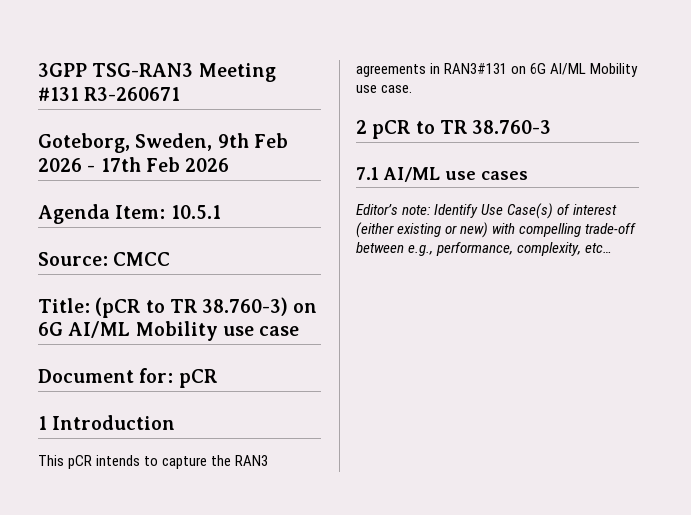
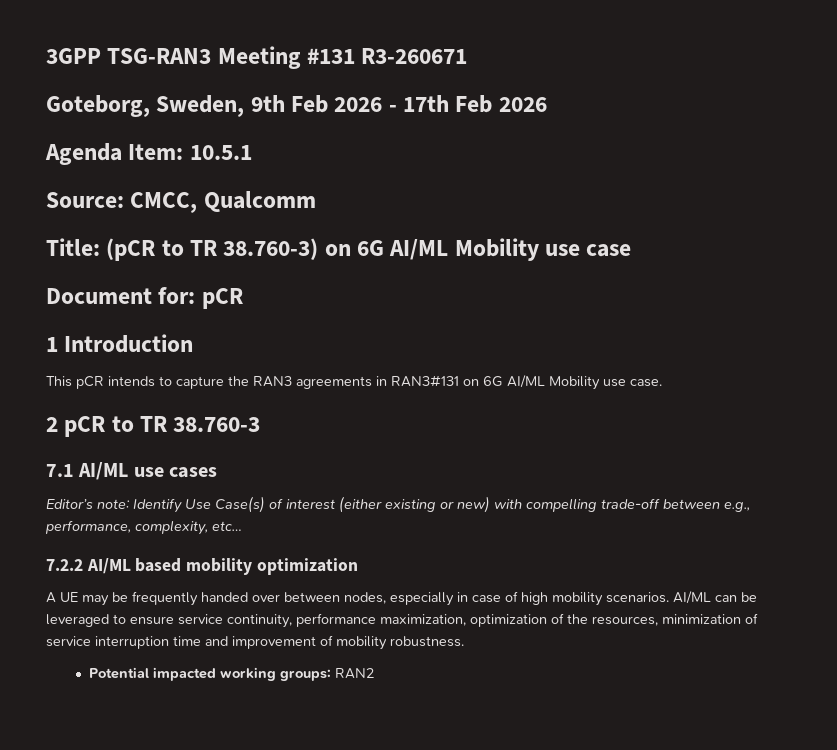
[113,252,171,266] CMCC -> [130,191,316,213] CMCC, Qualcomm
(613, 248) none -> [46,558,358,575] [46,591,757,606] [46,613,758,628] [46,635,464,650] [88,667,374,681] // 7.2.2 AI/ML based mobility optimization // A UE may be frequently handed over between nodes, especially in case of high mobility scenarios. AI/ML can be leveraged to ensure service continuity, performance maximization, optimization of the resources, minimization of service interruption time and improvement of mobility robustness. // Potential impacted working groups: RAN2

